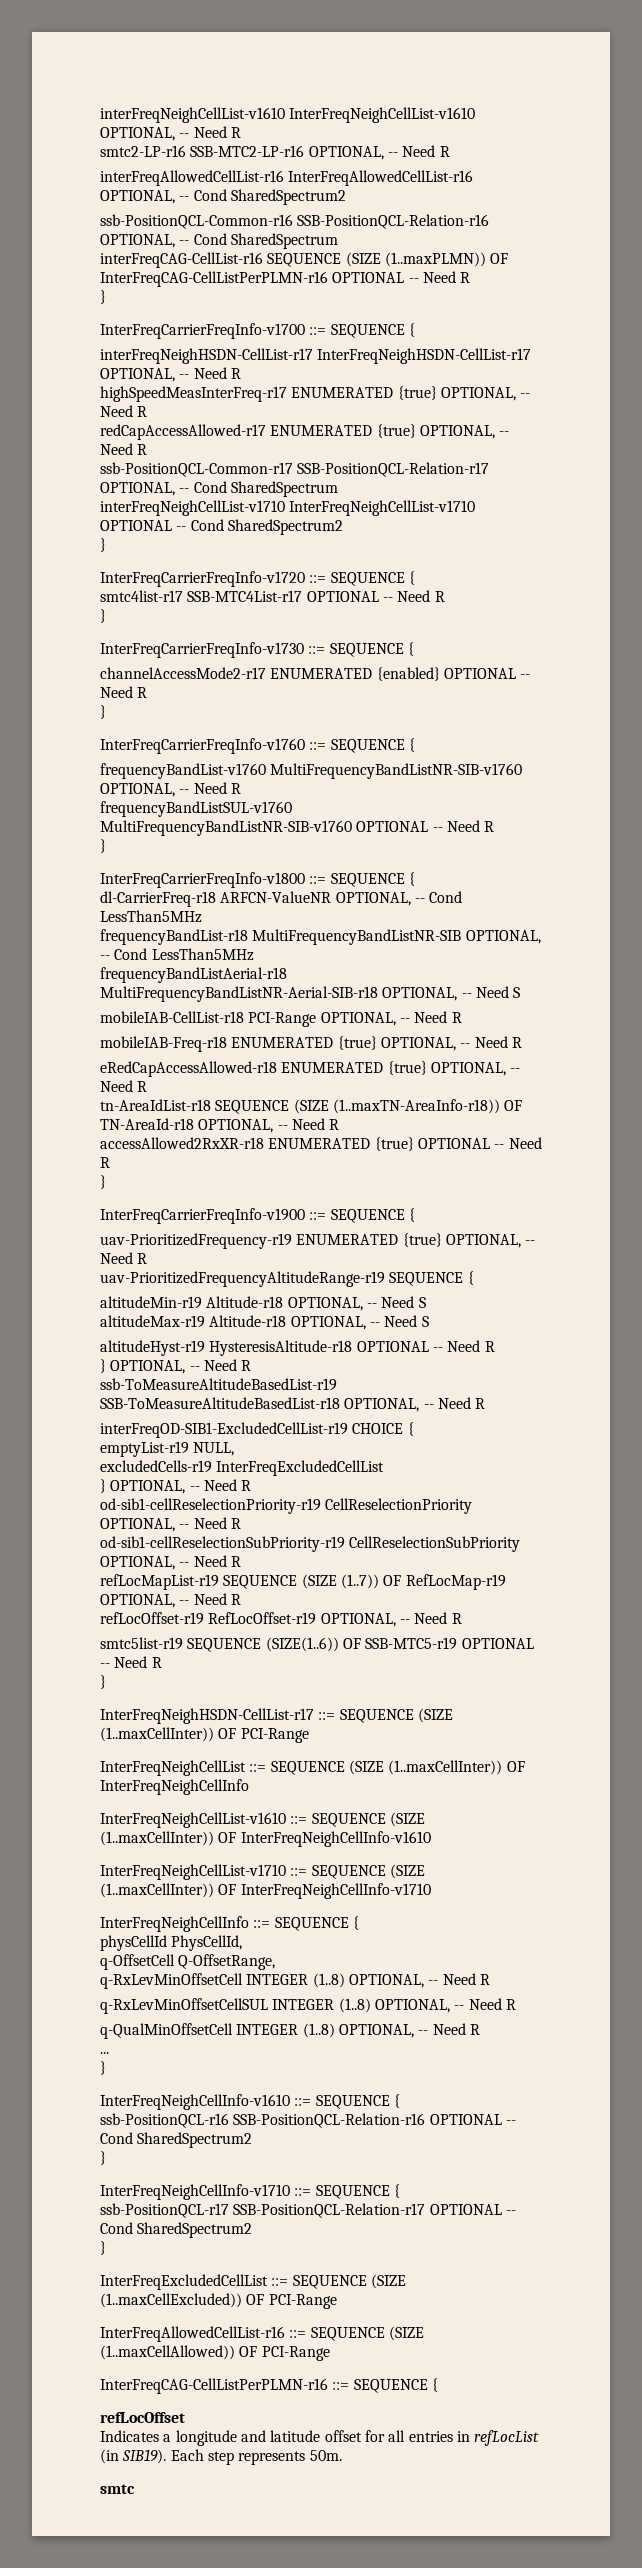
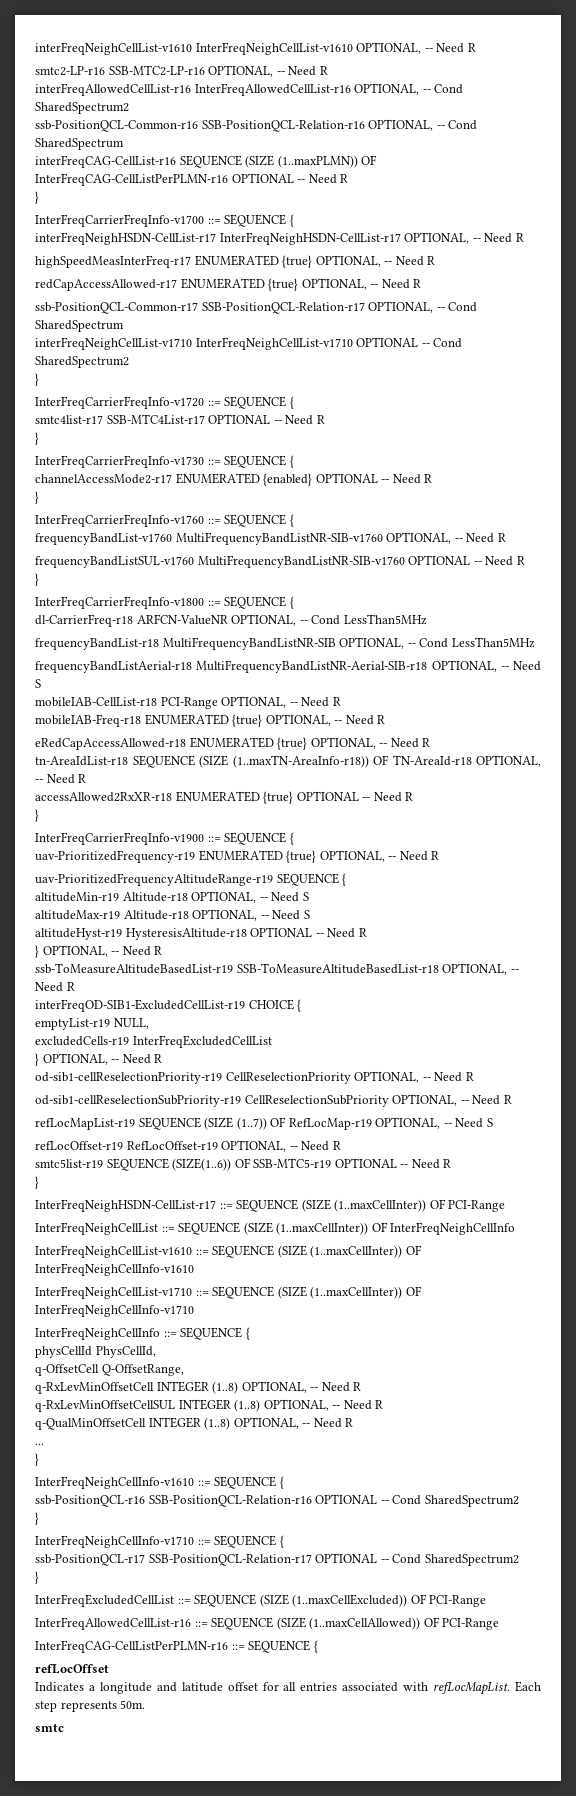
[230,1594,241,1605] R -> [486,1118,493,1127] S
[456,2430,540,2446] [100,2449,167,2464] in refLocList (in SIB19). -> [342,1682,511,1695] associated with refLocMapList.

